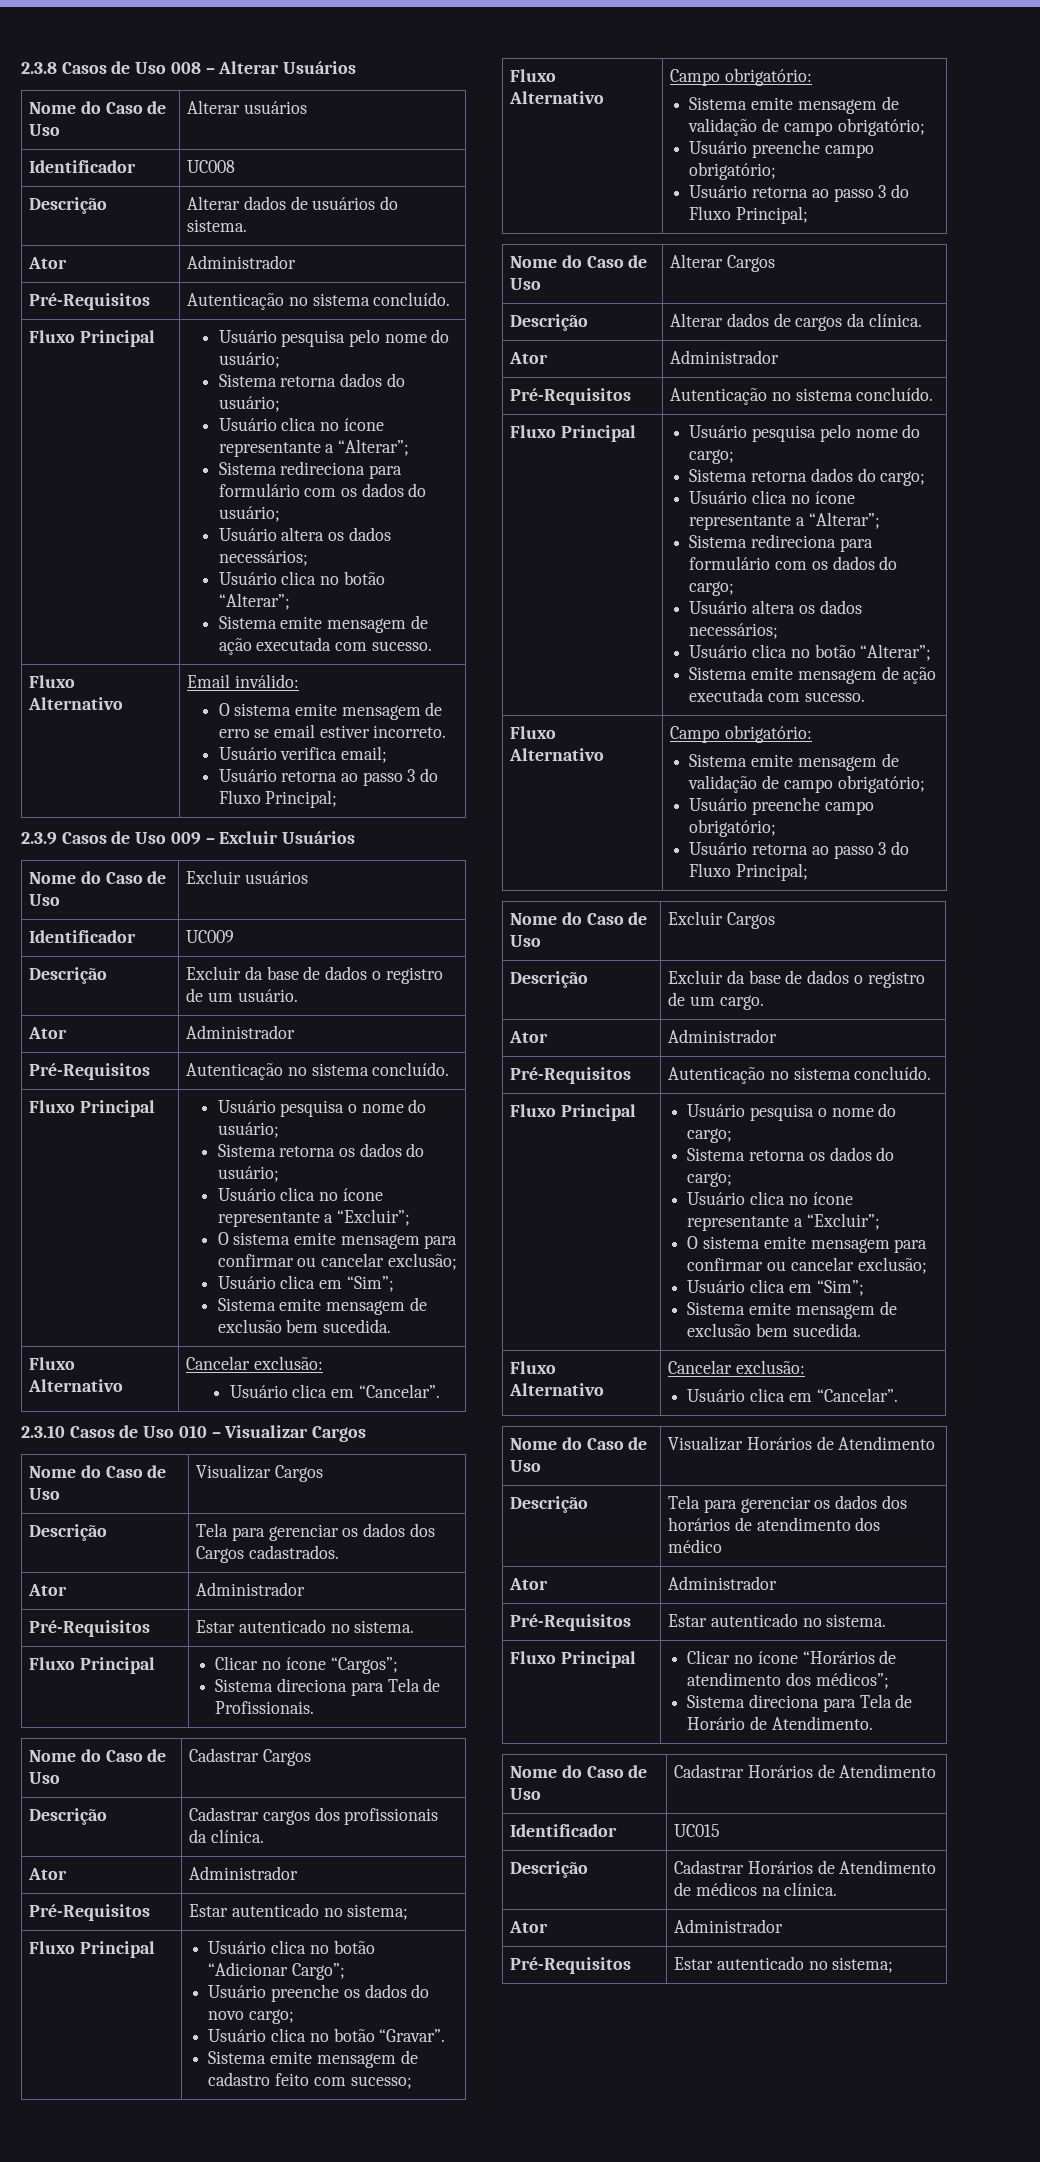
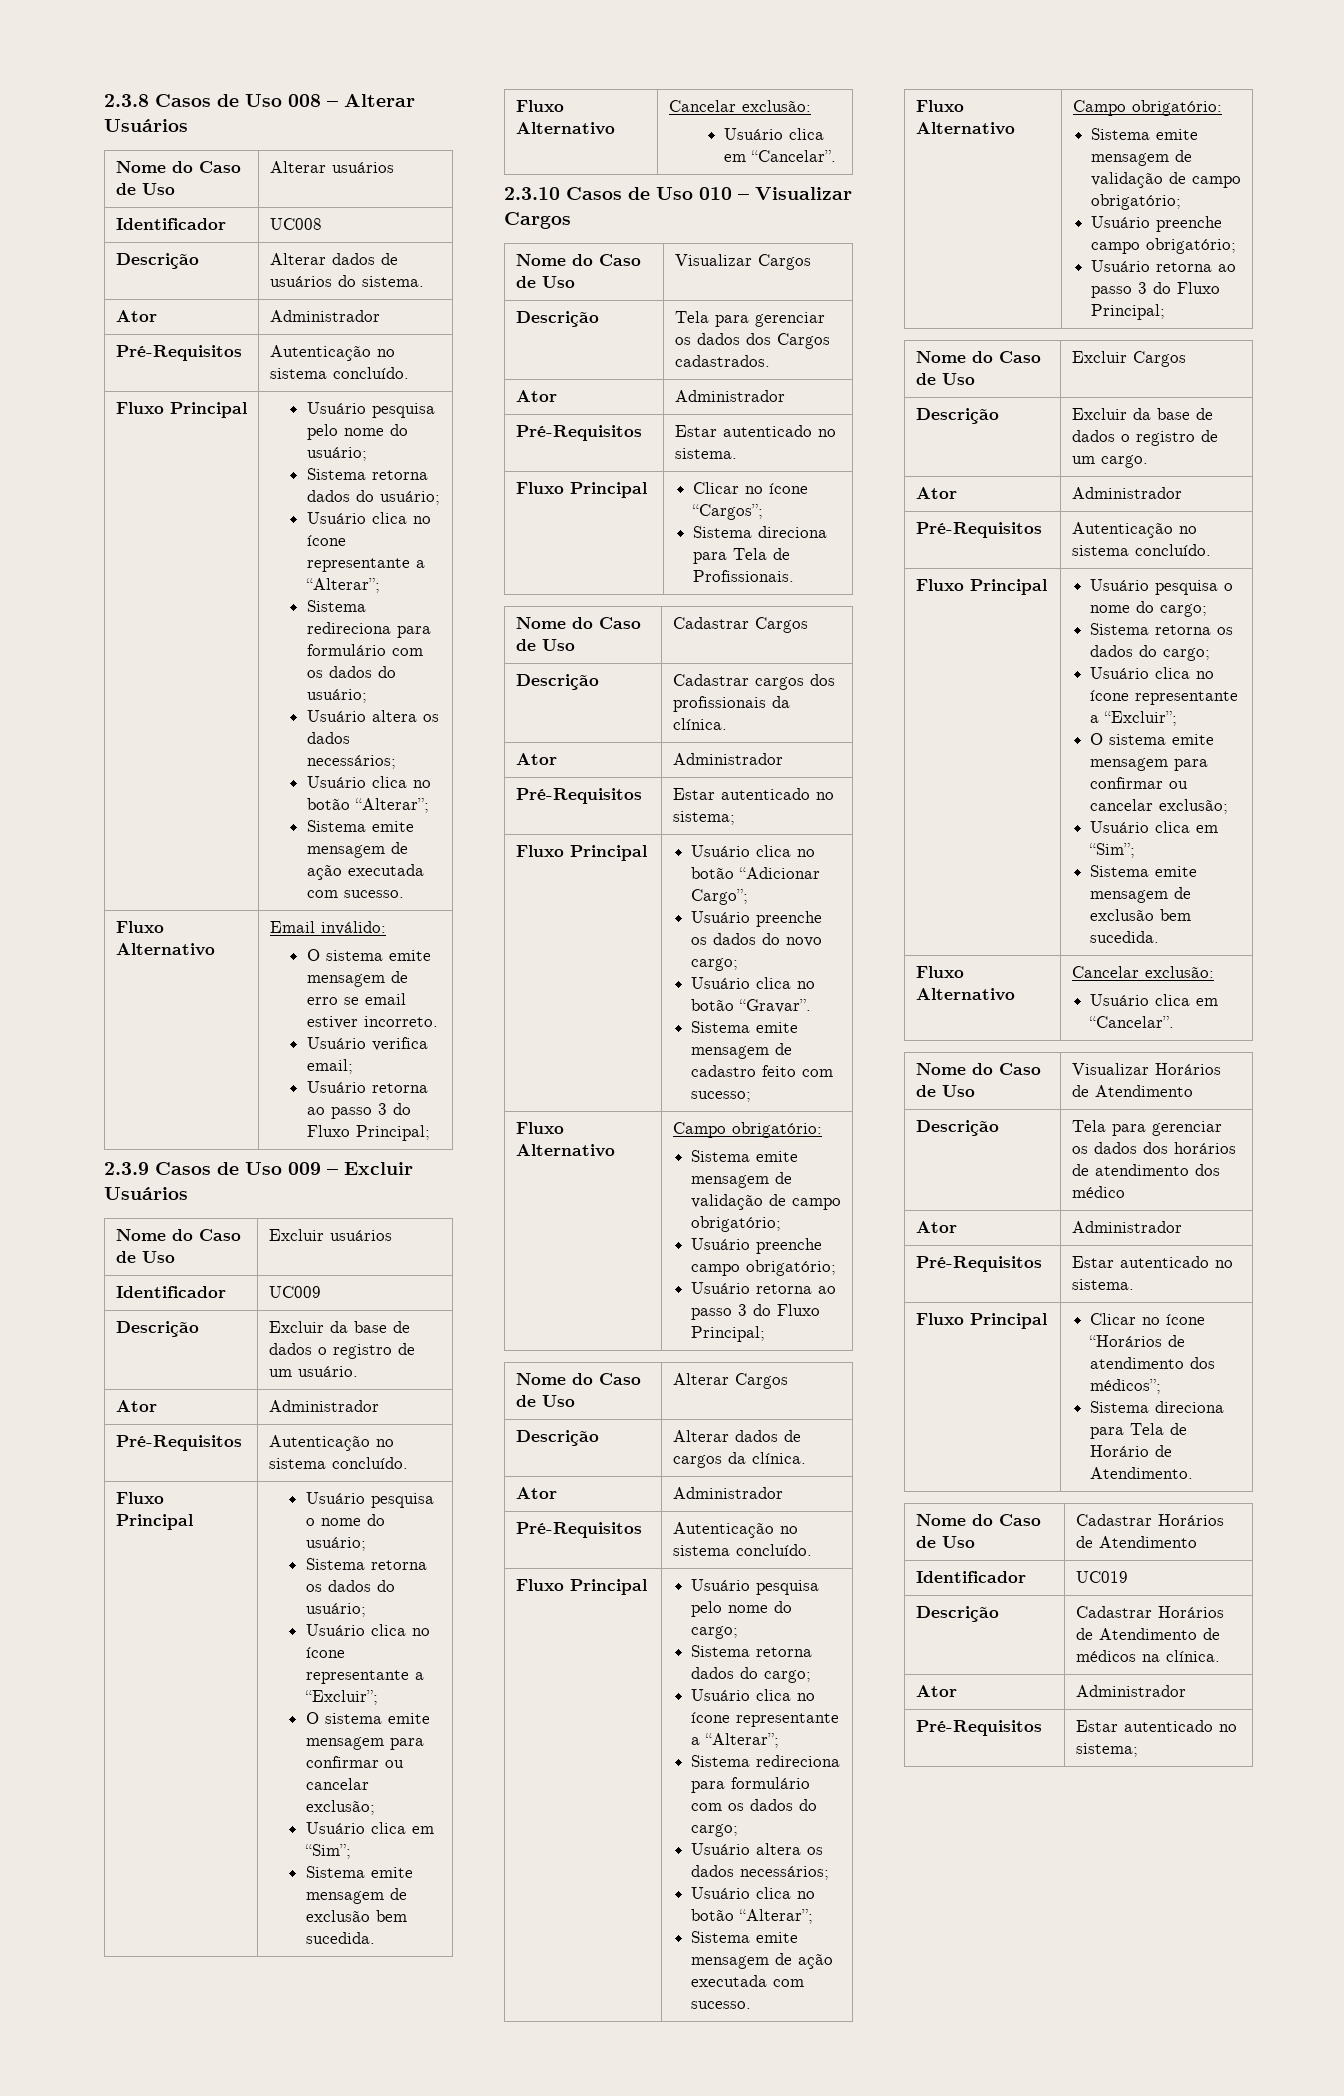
[674,1824,721,1837] UC015 -> [1075,1571,1128,1583] UC019

